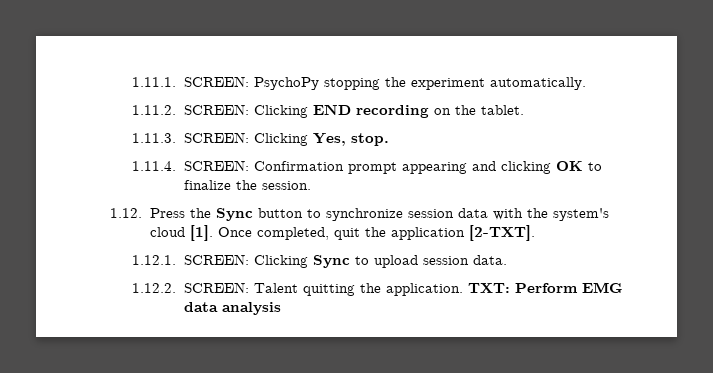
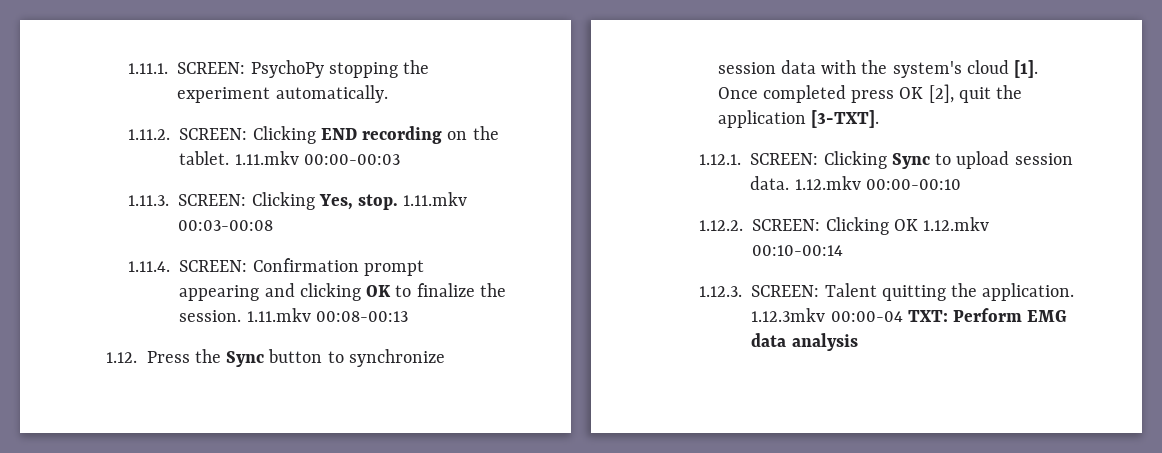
(524, 110) none -> [234,151,400,165] 1.11.mkv 00:00-00:03
(389, 139) none -> [403,192,468,206] [178,220,274,231] 1.11.mkv 00:03-00:08
(311, 185) none -> [246,308,408,322] 1.11.mkv 00:08-00:13
[256,227,329,240] completed, -> [762,84,954,103] completed press OK [2],
[468,225,535,241] [2-TXT]. -> [810,110,879,128] [3-TXT].
[132,283,177,293] // 1.12.2. -> [794,176,961,190] [698,217,990,235] [752,245,844,256] [698,286,742,297] 1.12.mkv 00:00-00:10 // 1.12.2. SCREEN: Clicking OK 1.12.mkv 00:10-00:14 // 1.12.3.
(463, 289) none -> [751,308,903,322] 1.12.3mkv 00:00-04

